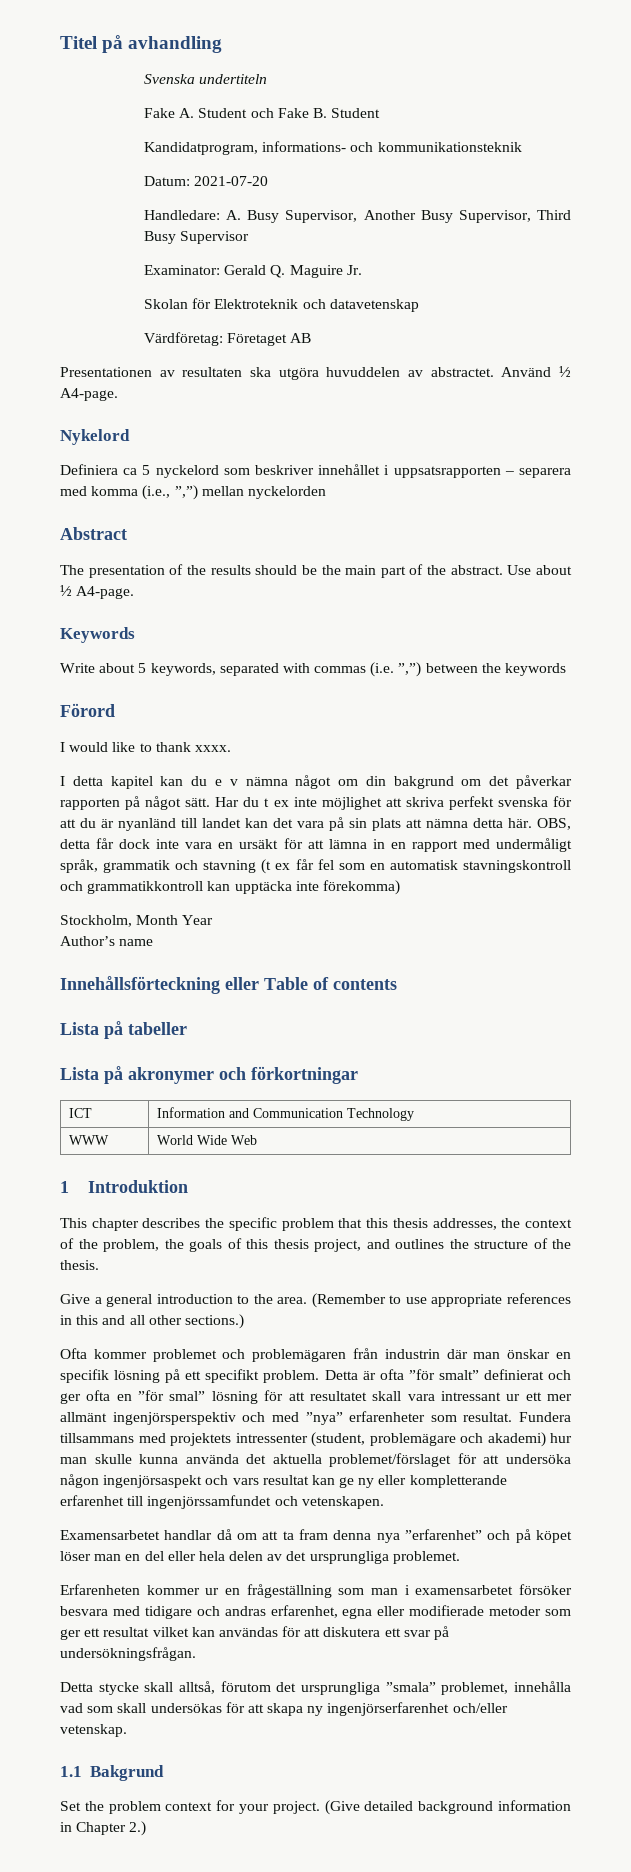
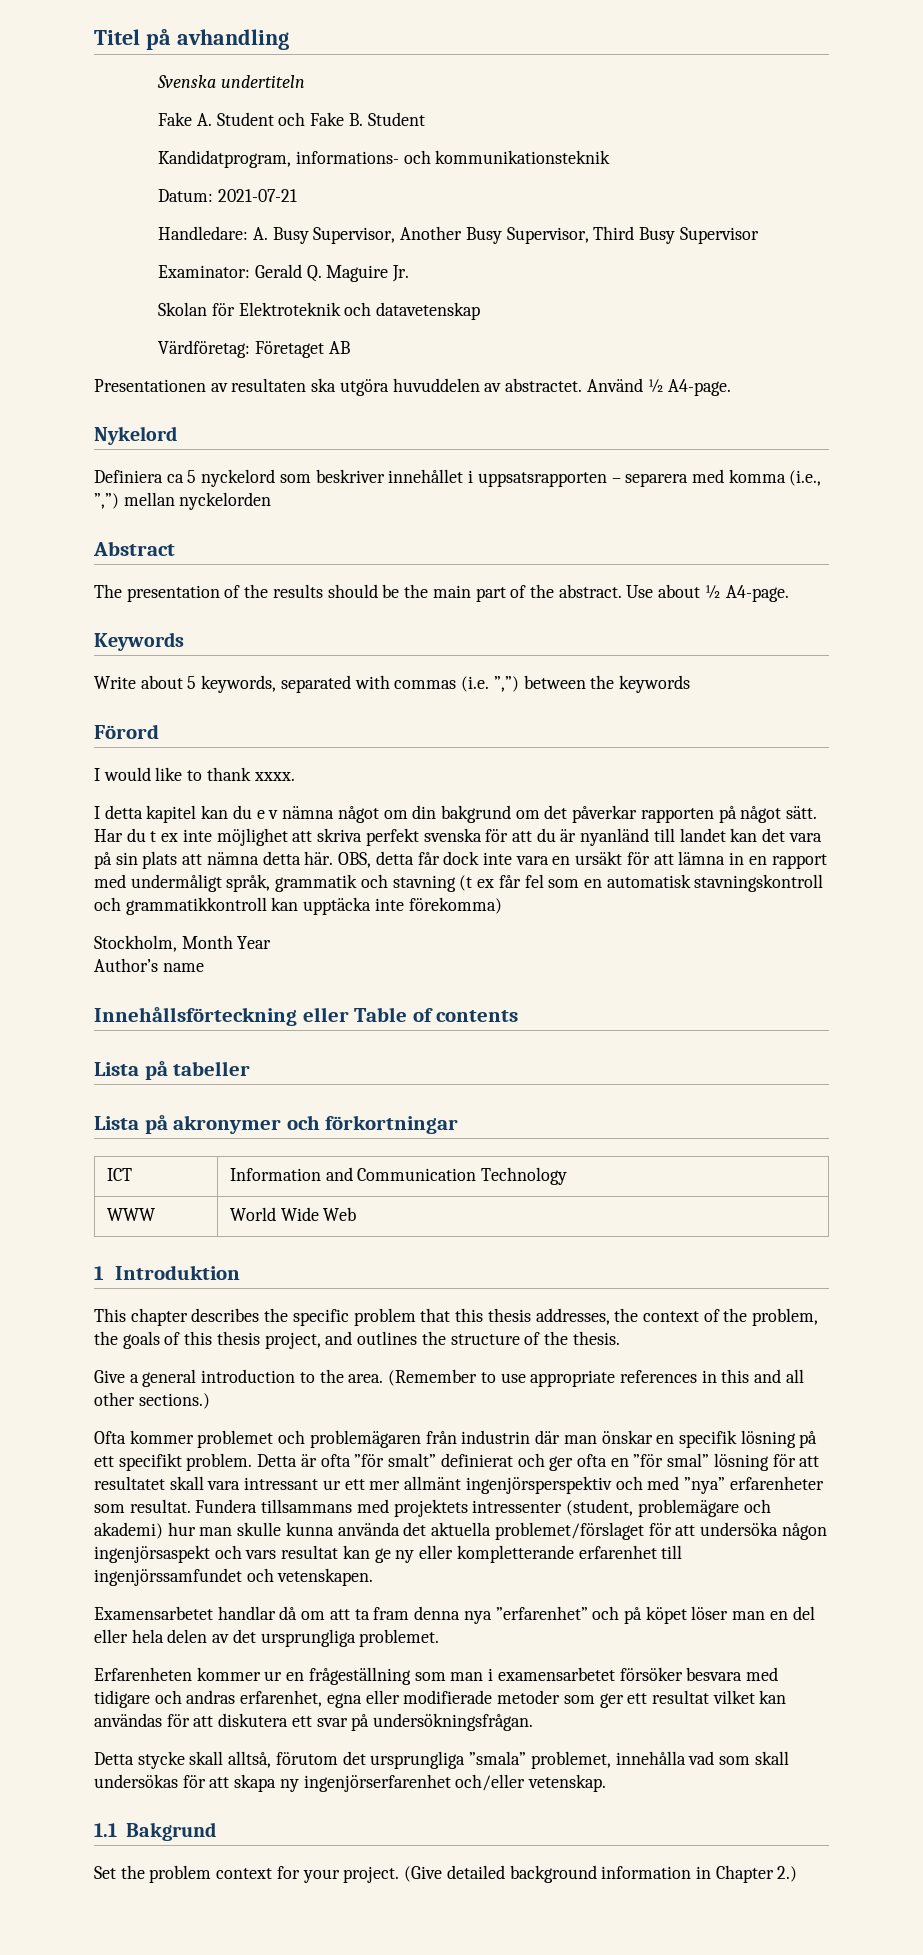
[194,176,269,186] 2021-07-20 -> [217,189,297,202] 2021-07-21

